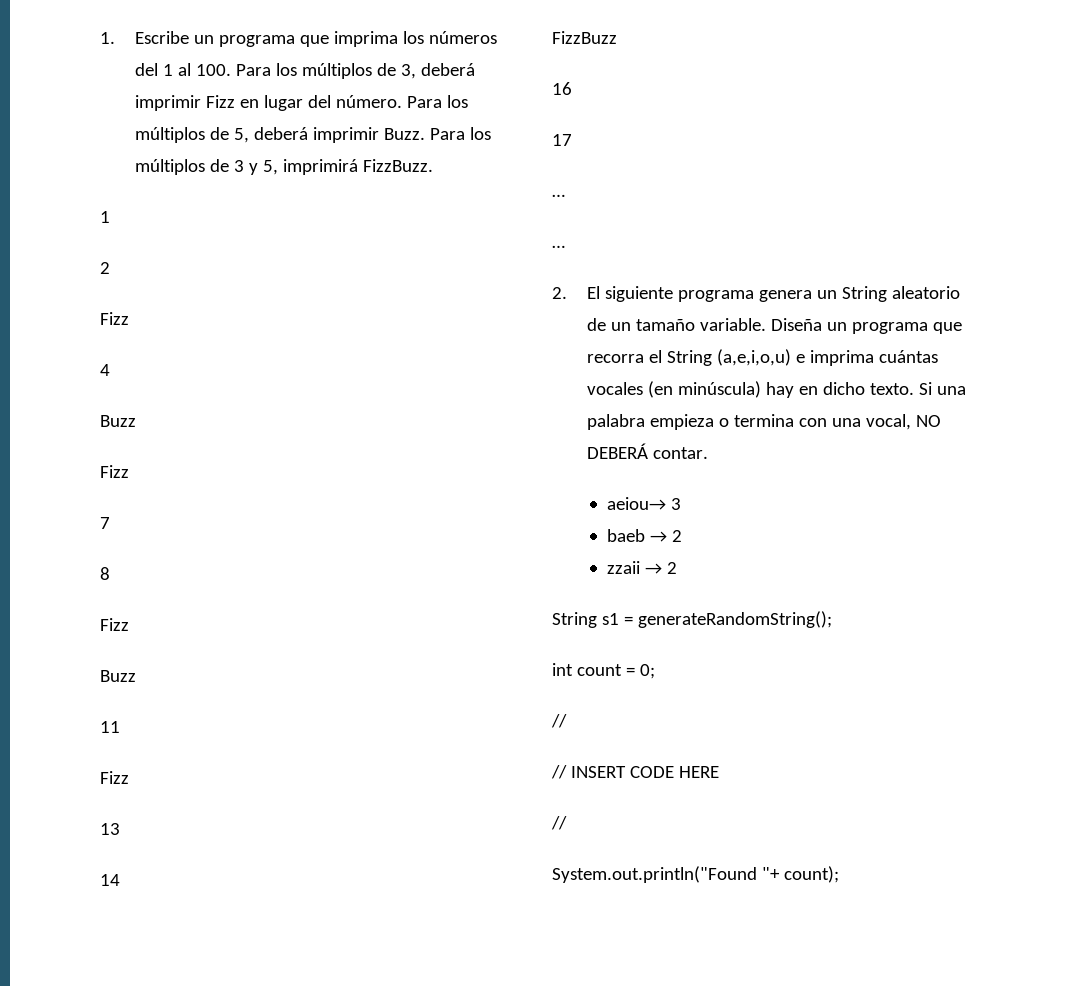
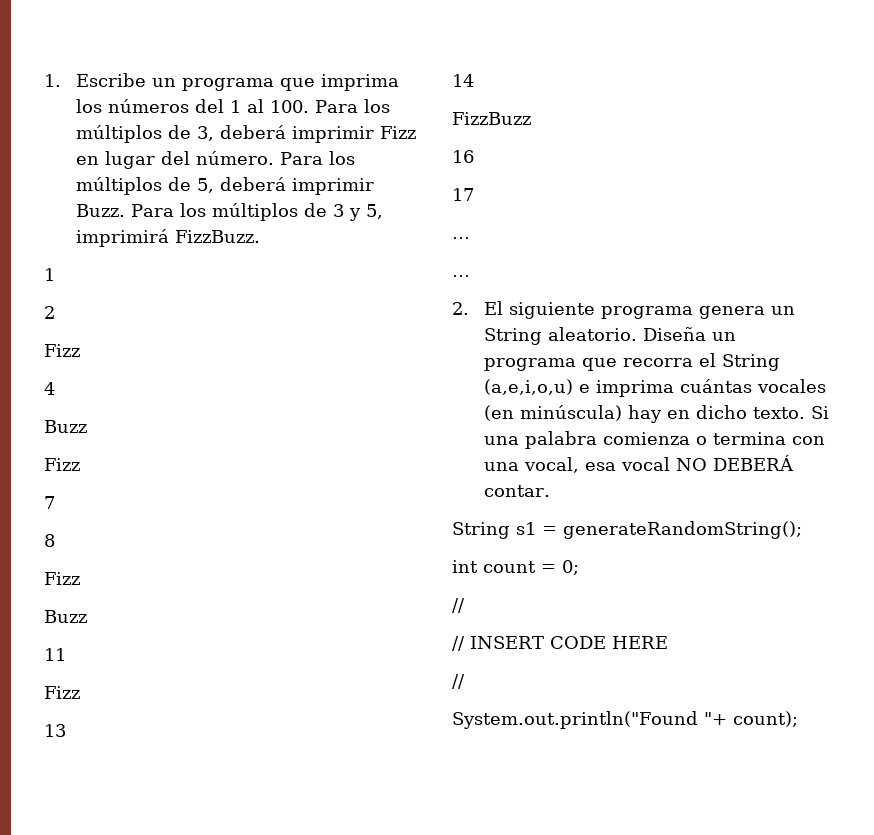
[891,286,960,299] [586,318,766,331] aleatorio de un tamaño variable. -> [548,327,638,341] aleatorio.
[649,414,714,430] empieza -> [603,432,691,445] comienza
(911, 422) none -> [585,457,671,471] esa vocal
[606,497,681,510] [606,529,682,542] [606,561,677,574] // aeiou→ 3 // baeb → 2 // zzaii → 2 -> (551, 491) none

